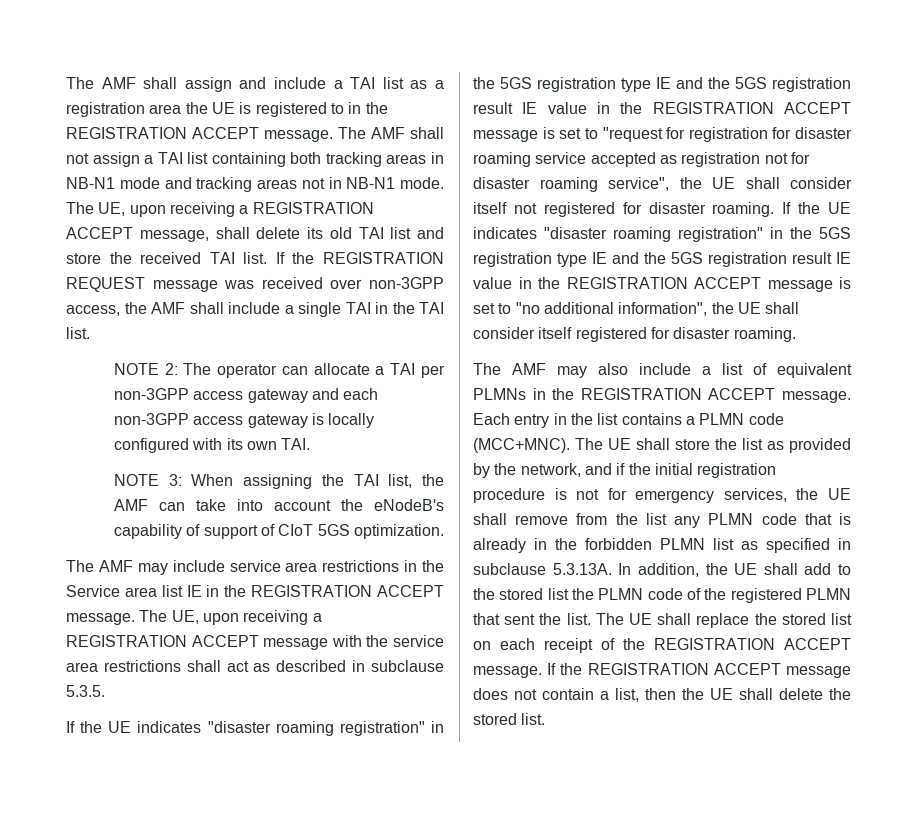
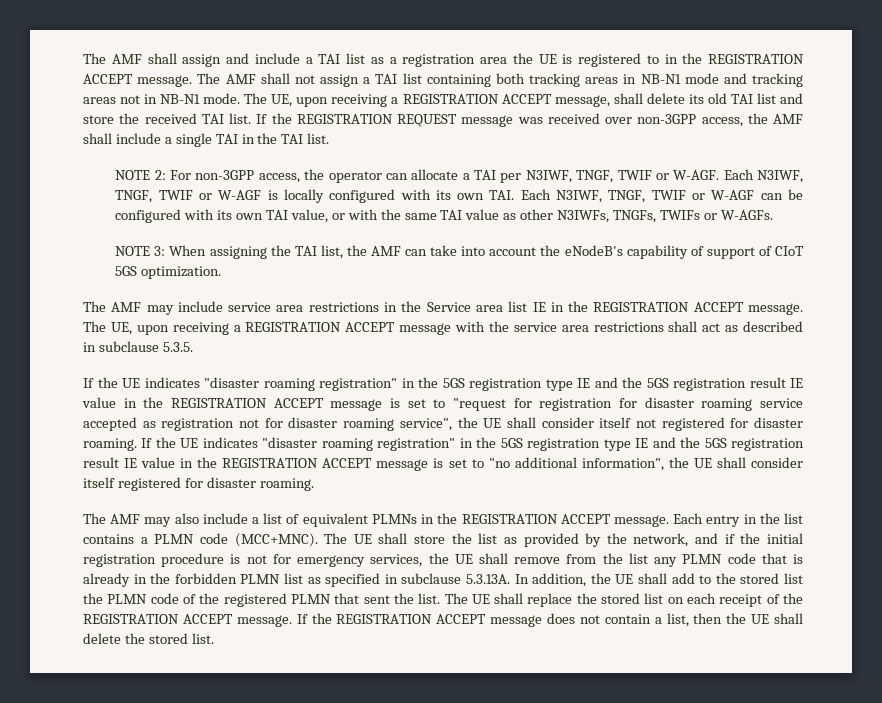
[183,363,212,375] The -> [170,169,325,183] For non-3GPP access, the
[113,388,379,403] [113,413,308,428] non-3GPP access gateway and each non-3GPP access gateway -> [525,169,803,183] [115,190,262,203] N3IWF, TNGF, TWIF or W-AGF. Each N3IWF, TNGF, TWIF or W-AGF
(311, 444) none -> [520,189,804,203] [115,209,773,223] Each N3IWF, TNGF, TWIF or W-AGF can be configured with its own TAI value, or with the same TAI value as other N3IWFs, TNGFs, TWIFs or W-AGFs.

